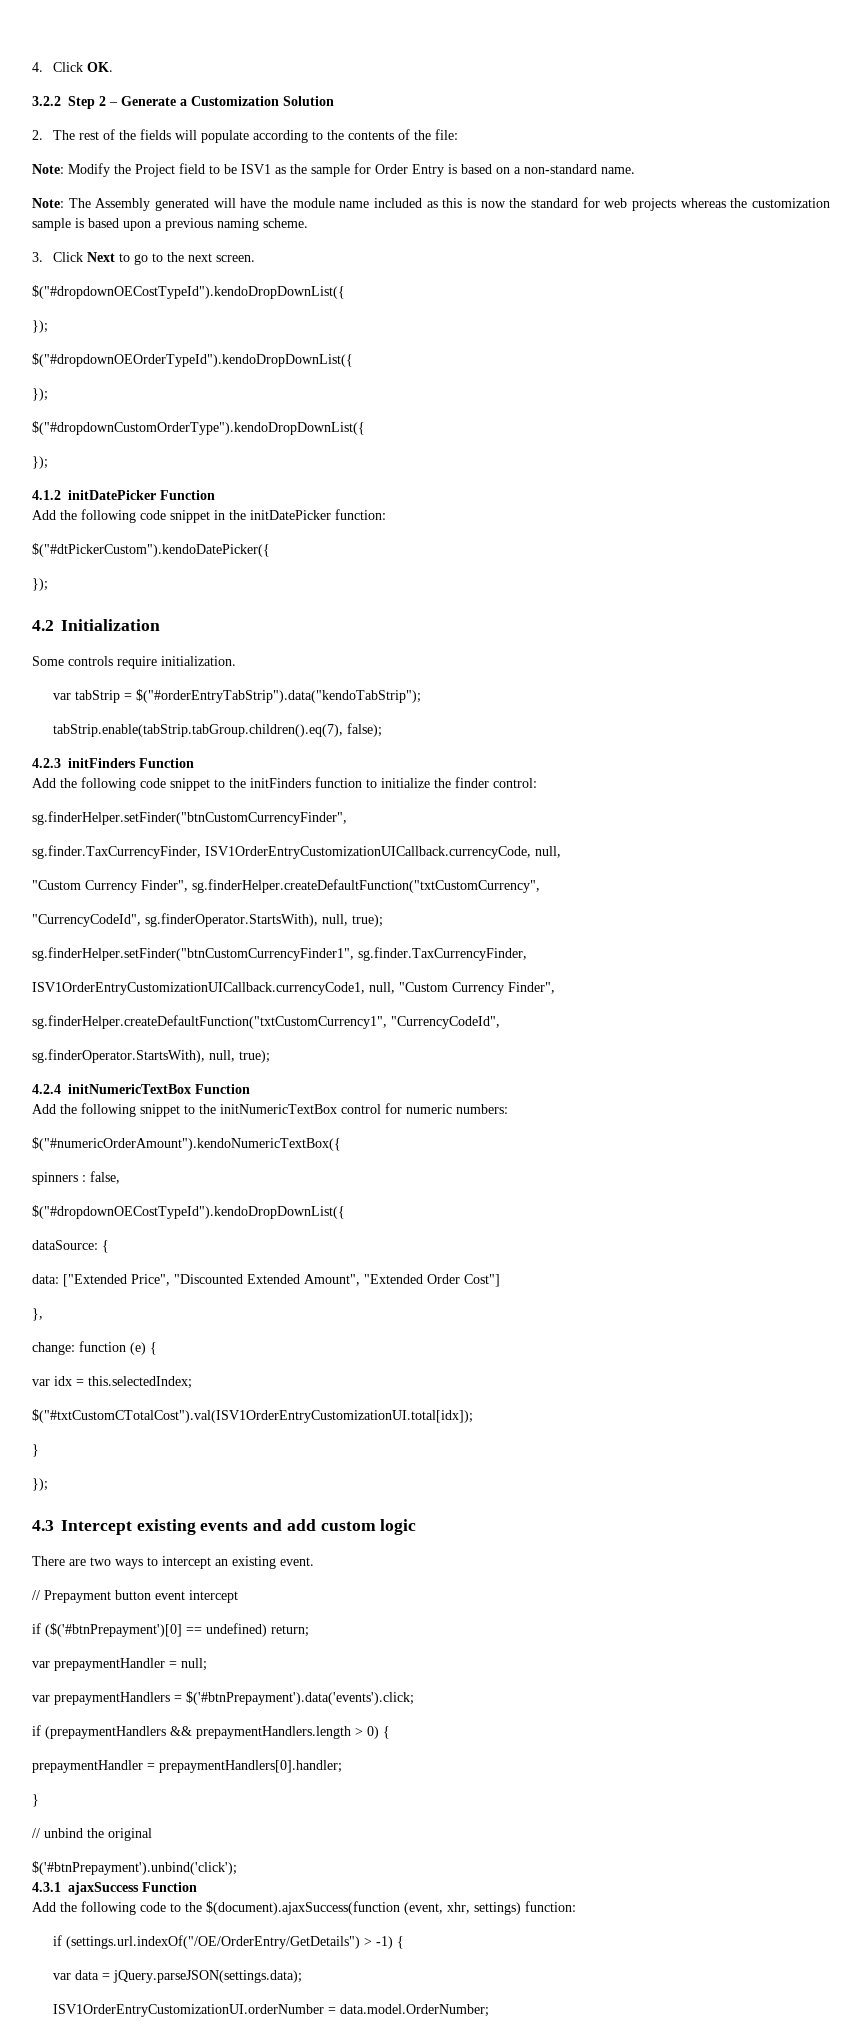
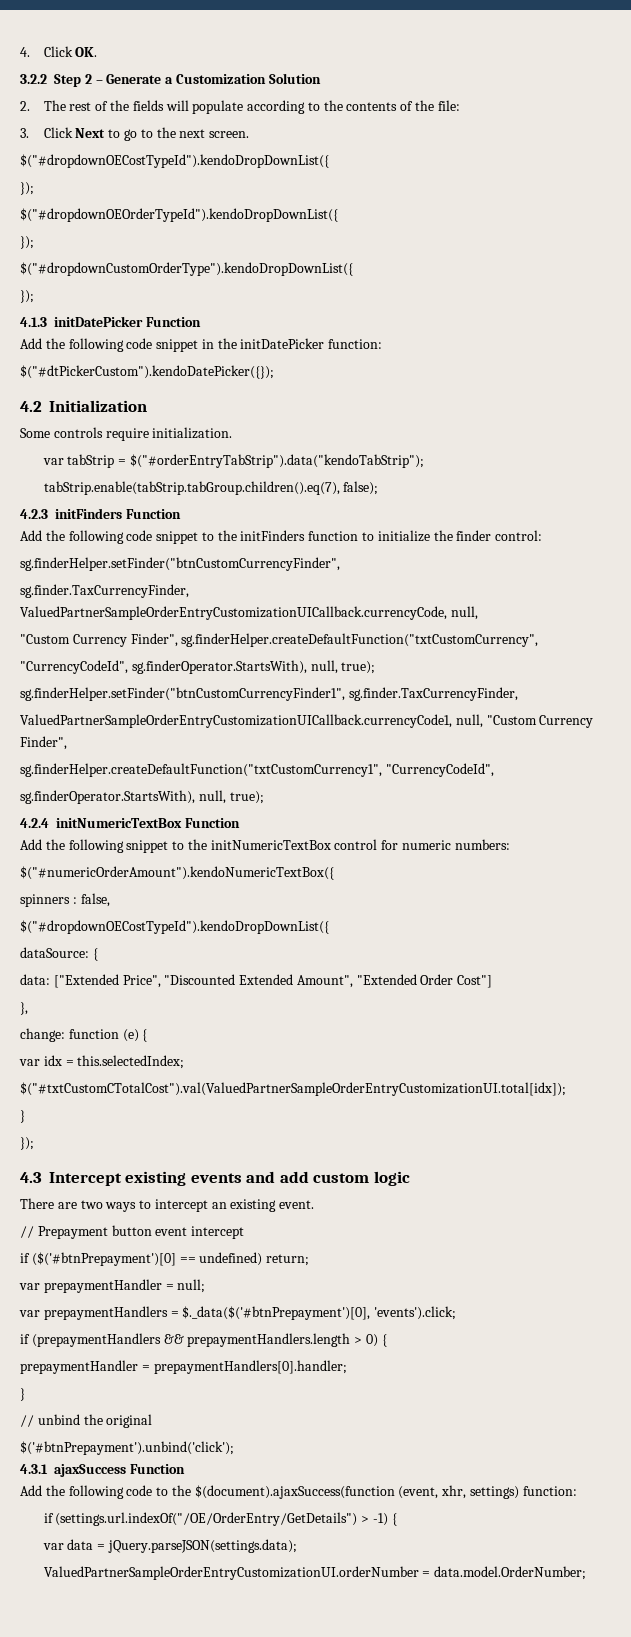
[32,163,635,177] [32,197,830,211] [32,218,308,231] // Note: Modify the Project field to be ISV1 as the sample for Order Entry is based on a non-standard name. // Note: The Assembly generated will have the module name included as this is now the standard for web projects whereas the customization sample is based upon a previous naming scheme. -> (460, 105) none
[32,490,61,500] 4.1.2 -> [20,317,47,327] 4.1.3
[32,543,270,557] [32,578,48,591] $("#dtPickerCustom").kendoDatePicker({ // }); -> [20,365,274,379] $("#dtPickerCustom").kendoDatePicker({});
[205,846,531,859] ISV1OrderEntryCustomizationUICallback.currencyCode, -> [20,606,447,620] ValuedPartnerSampleOrderEntryCustomizationUICallback.currencyCode,
[32,982,365,995] ISV1OrderEntryCustomizationUICallback.currencyCode1, -> [20,714,452,728] ValuedPartnerSampleOrderEntryCustomizationUICallback.currencyCode1,
[32,1409,473,1423] $("#txtCustomCTotalCost").val(ISV1OrderEntryCustomizationUI.total[idx]); -> [20,1082,566,1096] $("#txtCustomCTotalCost").val(ValuedPartnerSampleOrderEntryCustomizationUI.total[idx]);
[186,1691,414,1705] $('#btnPrepayment').data('events').click; -> [182,1306,457,1320] $._data($('#btnPrepayment')[0], 'events').click;
[52,2004,324,2017] ISV1OrderEntryCustomizationUI.orderNumber -> [43,1566,419,1580] ValuedPartnerSampleOrderEntryCustomizationUI.orderNumber

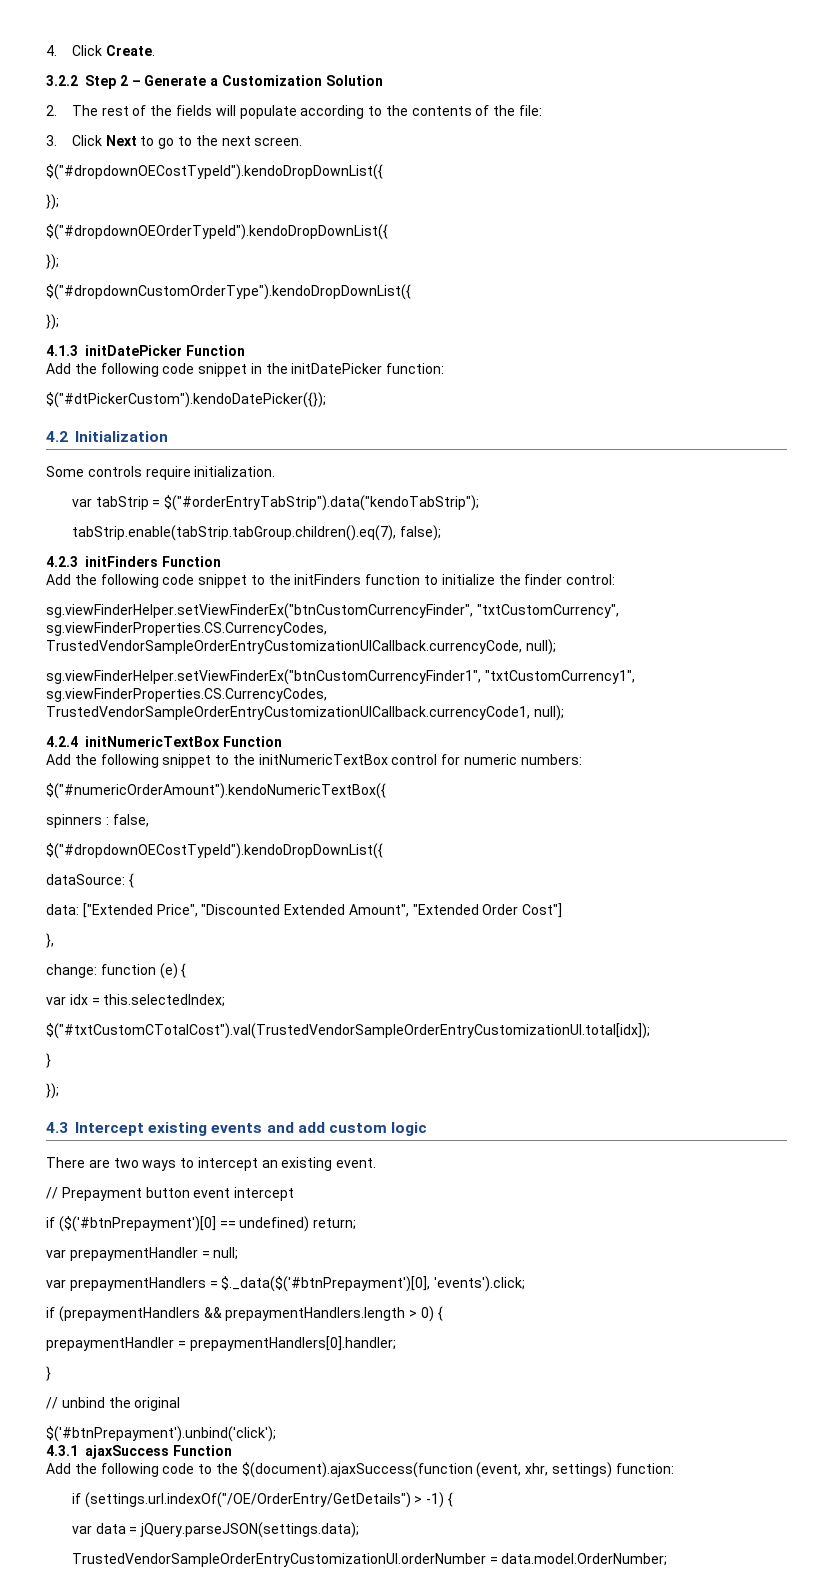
[75,47,98,57] OK. -> [105,45,155,56] Create.
[20,557,340,571] [20,584,189,598] [20,606,478,620] [20,633,539,647] [20,660,376,674] [20,687,518,701] [20,714,594,728] [20,736,67,750] [20,763,494,777] [20,790,264,804] sg.finderHelper.setFinder("btnCustomCurrencyFinder", // sg.finder.TaxCurrencyFinder, ValuedPartnerSampleOrderEntryCustomizationUICallback.currencyCode, null, // "Custom Currency Finder", sg.finderHelper.createDefaultFunction("txtCustomCurrency", // "CurrencyCodeId", sg.finderOperator.StartsWith), null, true); // sg.finderHelper.setFinder("btnCustomCurrencyFinder1", sg.finder.TaxCurrencyFinder, // ValuedPartnerSampleOrderEntryCustomizationUICallback.currencyCode1, null, "Custom Currency Finder", // sg.finderHelper.createDefaultFunction("txtCustomCurrency1", "CurrencyCodeId", // sg.finderOperator.StartsWith), null, true); -> [46,603,619,619] [46,622,327,636] [46,639,556,655] [46,669,635,685] [46,688,327,702] [46,705,564,721] sg.viewFinderHelper.setViewFinderEx("btnCustomCurrencyFinder", "txtCustomCurrency", sg.viewFinderProperties.CS.CurrencyCodes, TrustedVendorSampleOrderEntryCustomizationUICallback.currencyCode, null); // sg.viewFinderHelper.setViewFinderEx("btnCustomCurrencyFinder1", "txtCustomCurrency1", sg.viewFinderProperties.CS.CurrencyCodes, TrustedVendorSampleOrderEntryCustomizationUICallback.currencyCode1, null);
[20,1082,566,1096] $("#txtCustomCTotalCost").val(ValuedPartnerSampleOrderEntryCustomizationUI.total[idx]); -> [46,1023,650,1039] $("#txtCustomCTotalCost").val(TrustedVendorSampleOrderEntryCustomizationUI.total[idx]);
[43,1566,419,1580] ValuedPartnerSampleOrderEntryCustomizationUI.orderNumber -> [71,1553,486,1567] TrustedVendorSampleOrderEntryCustomizationUI.orderNumber

